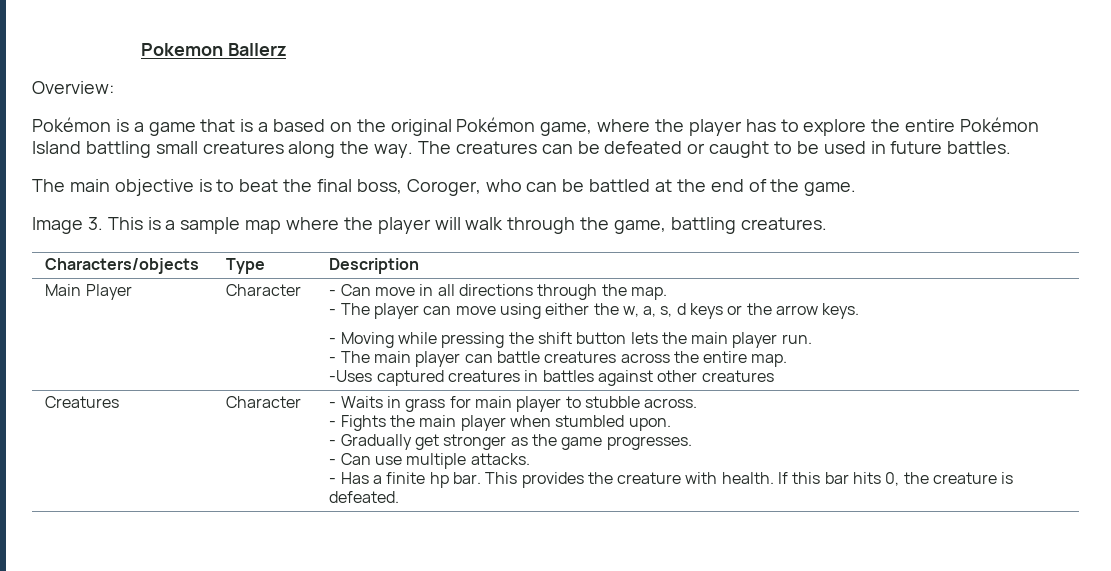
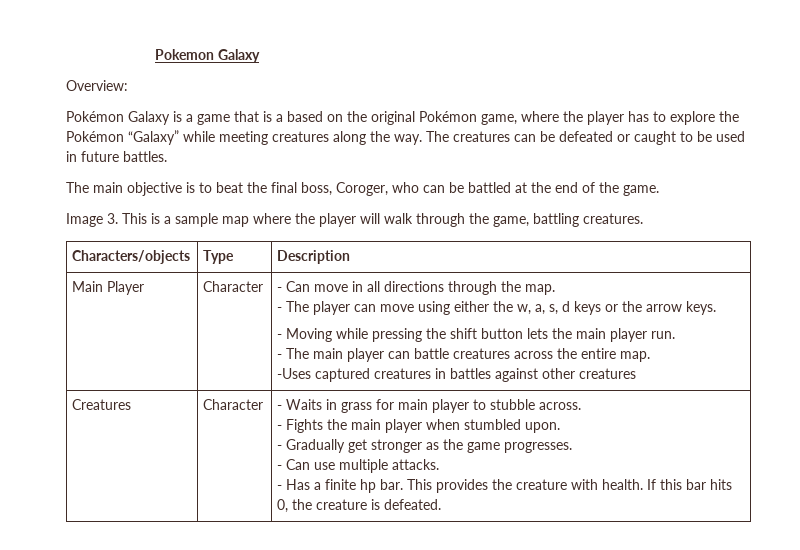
[227,43,287,56] Ballerz -> [217,49,260,63] Galaxy
(111, 124) none -> [128,111,170,125] Galaxy
[905,117,1040,132] [32,141,198,158] entire Pokémon Island battling small -> [66,130,268,145] Pokémon “Galaxy” while meeting

